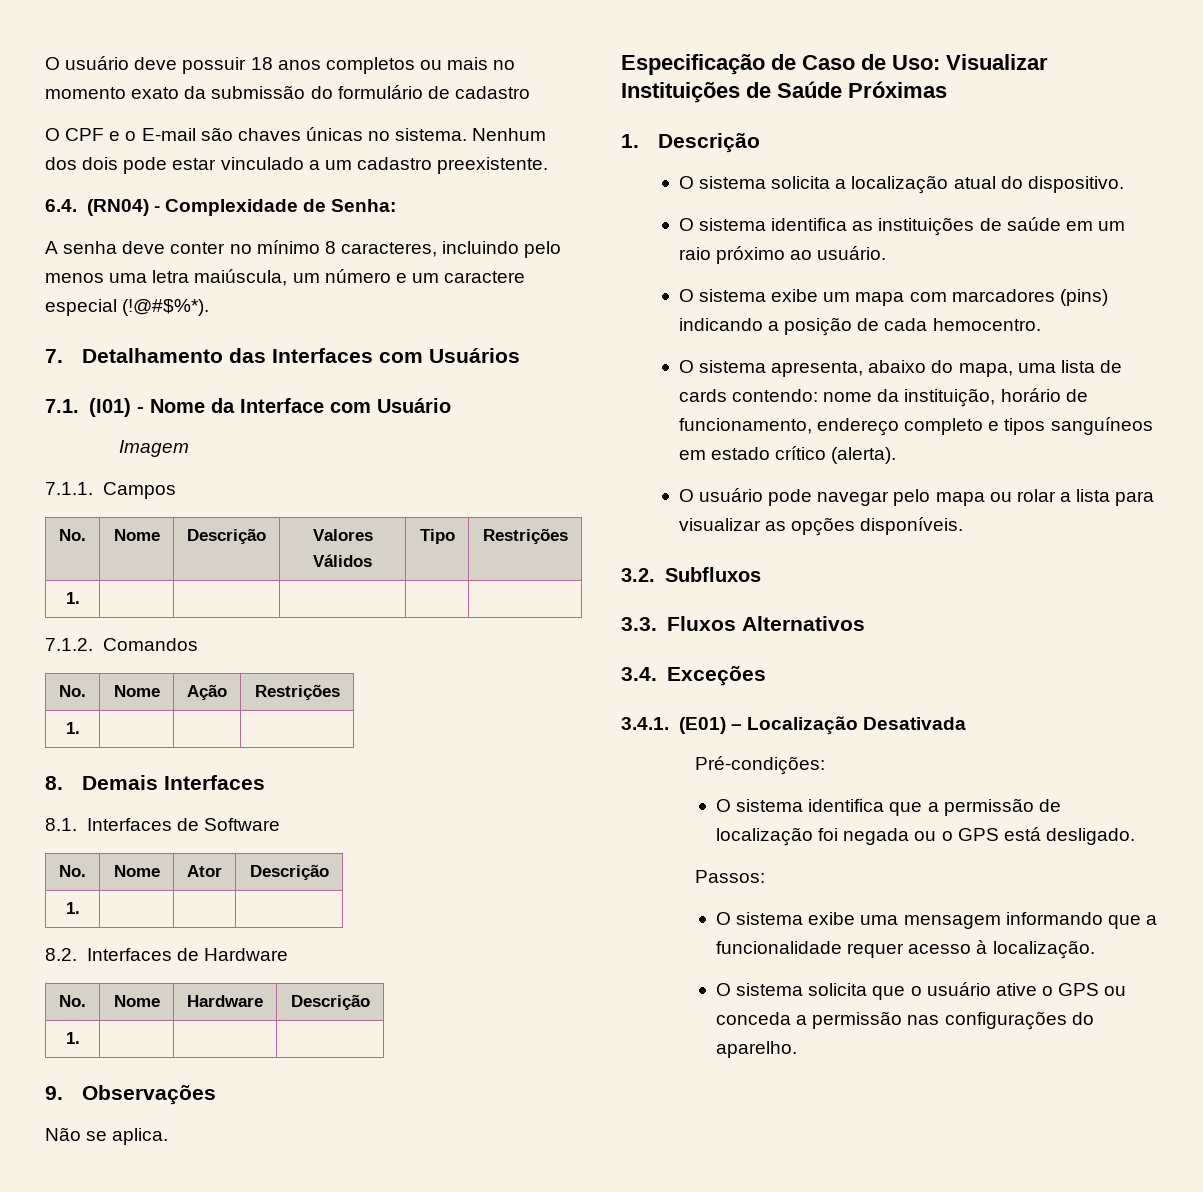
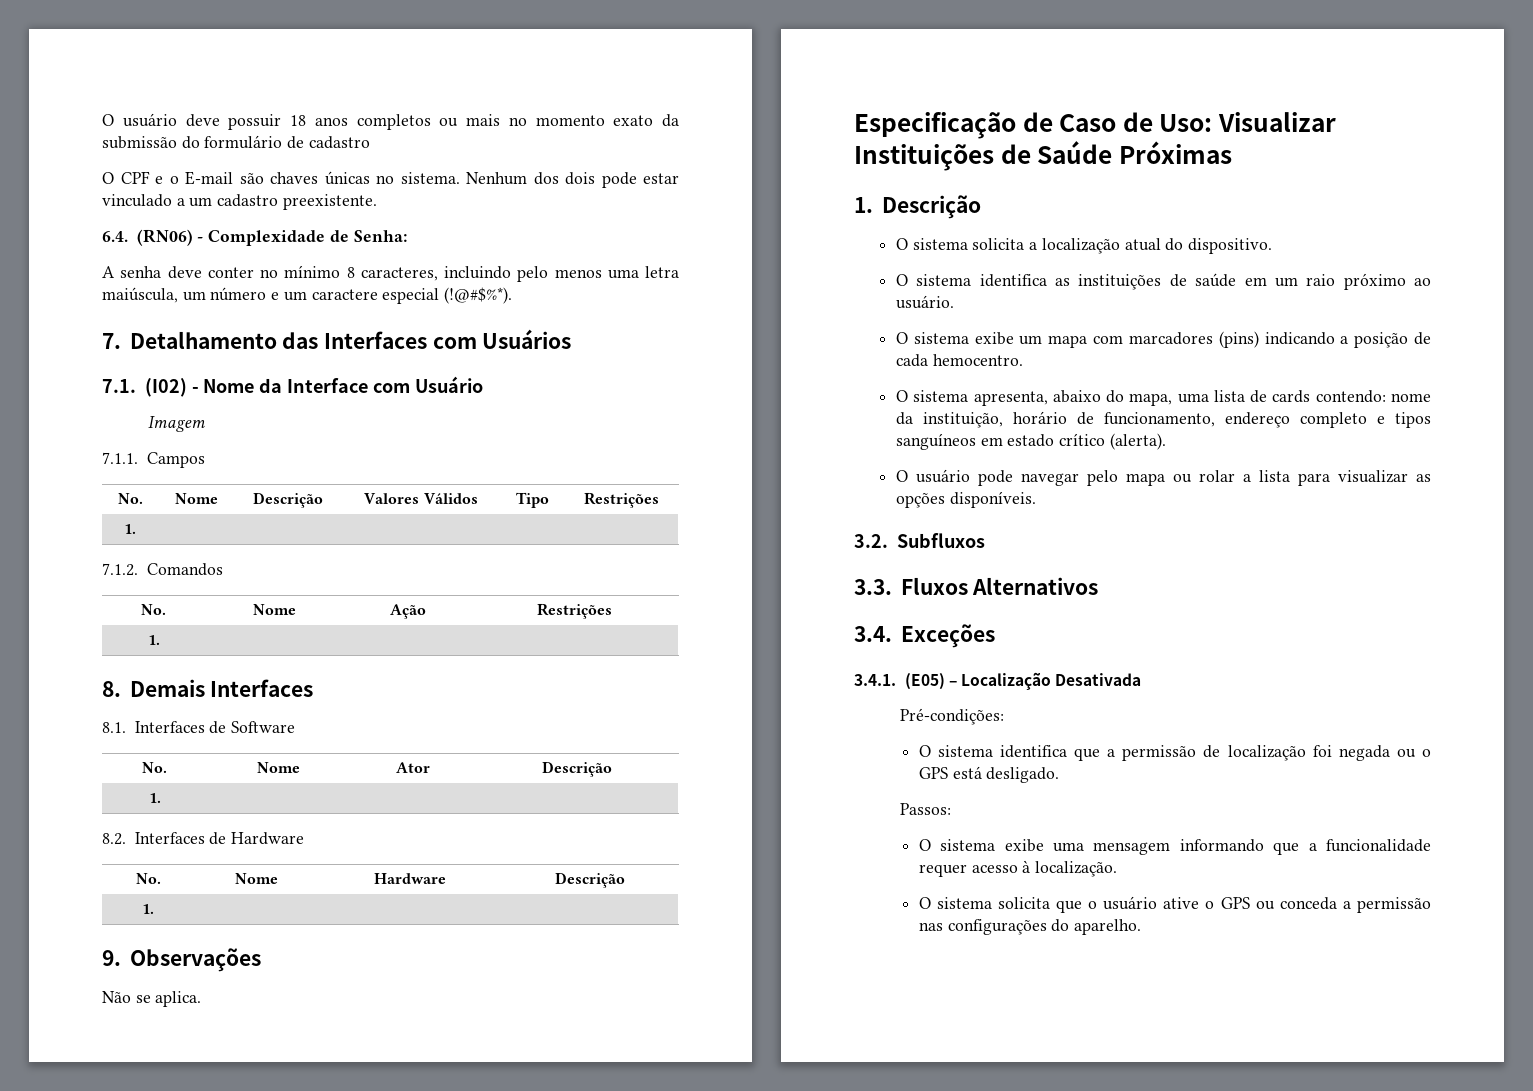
[86,199,149,216] (RN04) -> [136,229,193,246] (RN06)
[88,398,131,417] (I01) -> [144,378,187,397] (I02)
[678,717,726,734] (E01) -> [904,673,945,690] (E05)

